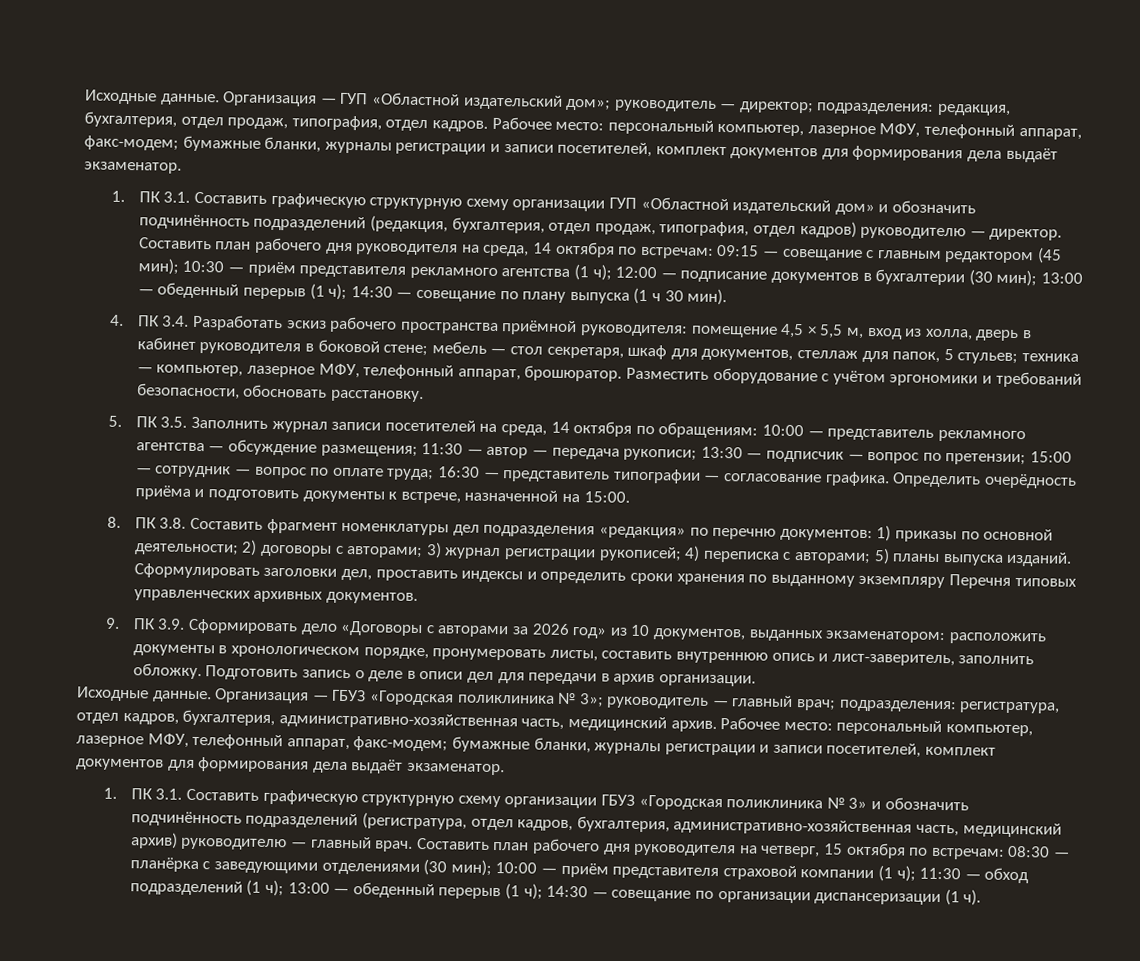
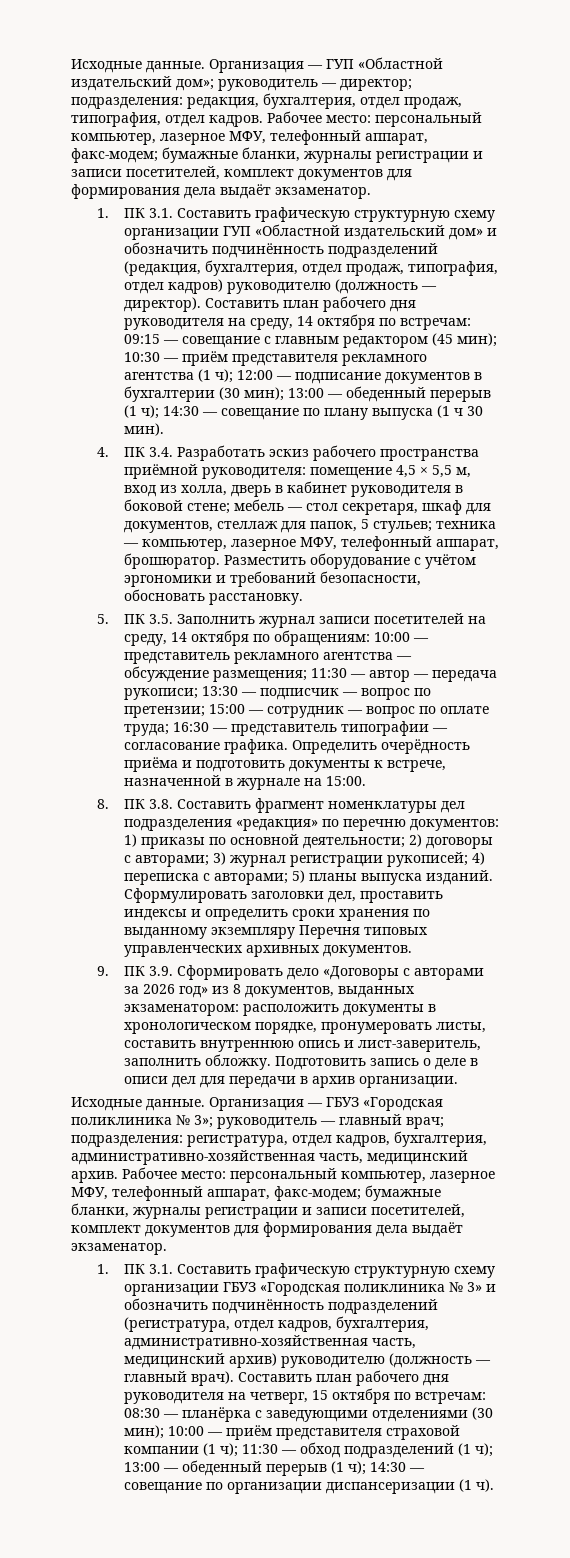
[969,228,1063,241] [138,237,530,257] — директор. Составить план рабочего дня руководителя на среда, -> [334,279,437,294] [123,296,416,312] [123,318,293,330] (должность — директор). Составить план рабочего дня руководителя на среду,
[500,424,547,436] среда, -> [123,634,167,646] среду,
(559, 495) none -> [224,778,300,790] в журнале
[630,624,651,637] 10 -> [232,984,241,994] 8
[291,836,414,852] — главный врач. -> [388,1353,491,1368] [123,1371,234,1386] (должность — главный врач).

